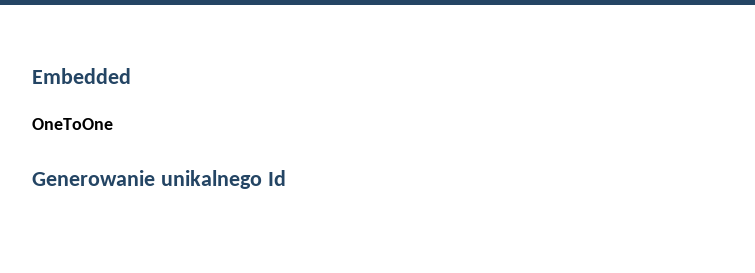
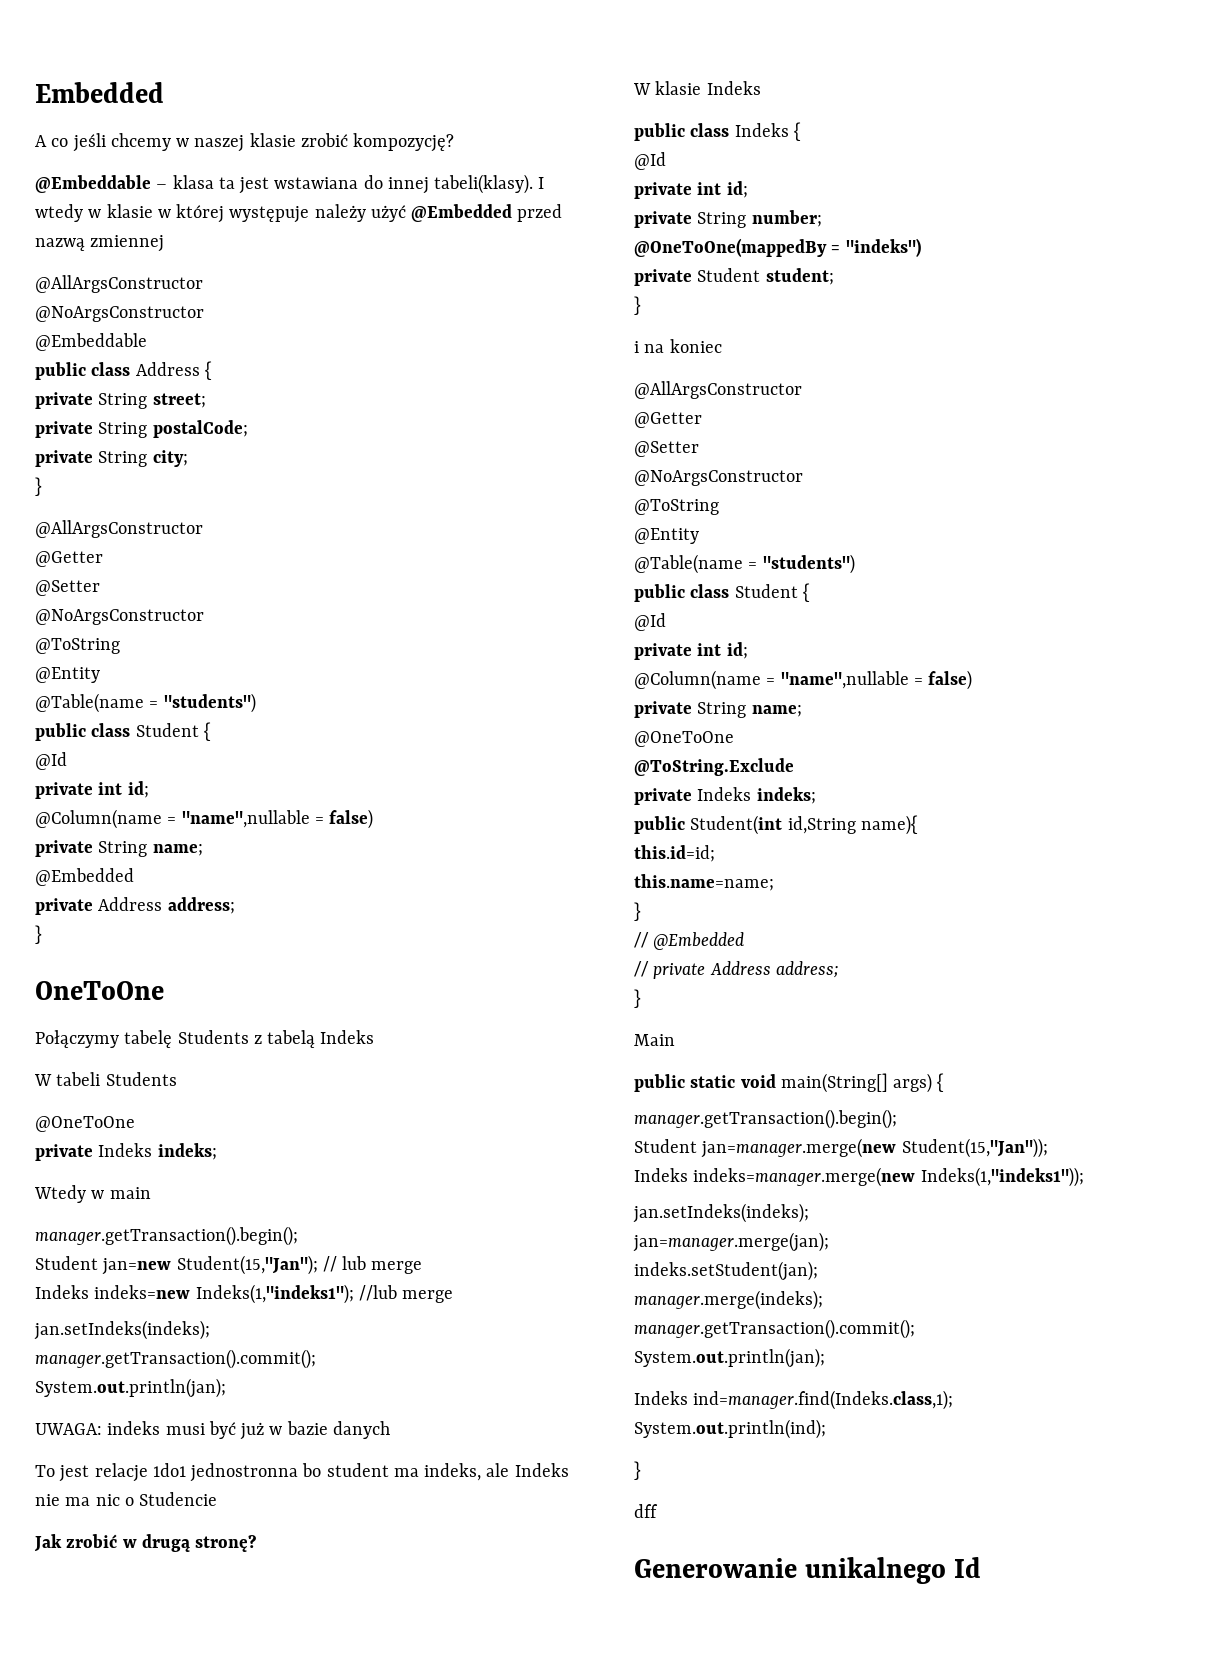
[32,118,113,130] OneToOne -> [35,133,455,152] [35,174,545,194] [35,204,563,223] [35,235,165,252] [35,275,203,293] [35,306,204,322] [35,333,147,351] [35,361,212,380] [35,392,206,409] [35,420,248,438] [35,450,188,467] [35,477,42,496] [35,520,203,538] [35,551,103,567] [35,580,100,596] [35,609,204,625] [35,638,120,654] [35,667,100,683] [35,693,256,713] [35,722,211,741] [35,752,67,770] [35,781,149,799] [35,809,374,829] [35,840,203,857] [35,868,134,886] [35,897,235,915] [35,925,42,944] [35,981,164,1000] [35,1030,375,1048] [34,1072,177,1086] [35,1116,135,1132] [35,1143,217,1161] [34,1185,151,1203] [35,1226,298,1246] [35,1255,423,1275] [35,1284,454,1304] [34,1320,210,1340] [35,1349,316,1369] [35,1378,226,1398] [35,1421,390,1440] [35,1463,569,1482] [35,1492,218,1506] [34,1534,257,1552] [633,81,761,95] [634,122,801,141] [634,152,666,170] [634,181,748,199] [634,210,822,228] [634,238,921,257] [634,268,834,286] [634,296,641,315] [634,339,722,353] [634,381,802,399] [634,412,702,428] [634,441,699,457] [634,470,803,486] [634,499,719,515] [634,528,699,544] [634,554,855,574] [634,583,810,602] [634,613,666,631] [634,642,748,660] [634,670,973,690] [634,701,802,718] [634,731,734,747] [634,758,794,776] [634,787,816,805] [634,815,918,835] [634,845,715,862] [634,874,774,891] [634,902,641,921] [634,932,745,950] [634,961,839,979] [634,989,641,1008] [634,1034,675,1046] [634,1073,945,1093] [634,1109,897,1129] [634,1138,1048,1158] [634,1167,1084,1187] [633,1203,809,1223] [633,1232,829,1252] [634,1261,818,1281] [634,1290,823,1310] [634,1319,915,1339] [634,1348,825,1368] [634,1390,954,1410] [634,1419,826,1439] [634,1461,641,1480] [634,1504,658,1518] A co jeśli chcemy w naszej klasie zrobić kompozycję? // @Embeddable – klasa ta jest wstawiana do innej tabeli(klasy). I wtedy w klasie w której występuje należy użyć @Embedded przed nazwą zmiennej // @AllArgsConstructor // @NoArgsConstructor // @Embeddable // public class Address { // private String street; // private String postalCode; // private String city; // } // @AllArgsConstructor // @Getter // @Setter // @NoArgsConstructor // @ToString // @Entity // @Table(name = "students") // public class Student { // @Id // private int id; // @Column(name = "name",nullable = false) // private String name; // @Embedded // private Address address; // } // OneToOne // Połączymy tabelę Students z tabelą Indeks // W tabeli Students // @OneToOne // private Indeks indeks; // Wtedy w main // manager.getTransaction().begin(); // Student jan=new Student(15,"Jan"); // lub merge // Indeks indeks=new Indeks(1,"indeks1"); //lub merge // jan.setIndeks(indeks); // manager.getTransaction().commit(); // System.out.println(jan); // UWAGA: indeks musi być już w bazie danych // To jest relacje 1do1 jednostronna bo student ma indeks, ale Indeks nie ma nic o Studencie // Jak zrobić w drugą stronę? // W klasie Indeks // public class Indeks { // @Id // private int id; // private String number; // @OneToOne(mappedBy = "indeks") // private Student student; // } // i na koniec // @AllArgsConstructor // @Getter // @Setter // @NoArgsConstructor // @ToString // @Entity // @Table(name = "students") // public class Student { // @Id // private int id; // @Column(name = "name",nullable = false) // private String name; // @OneToOne // @ToString.Exclude // private Indeks indeks; // public Student(int id,String name){ // this.id=id; // this.name=name; // } // // @Embedded // // private Address address; // } // Main // public static void main(String[] args) { // manager.getTransaction().begin(); // Student jan=manager.merge(new Student(15,"Jan")); // Indeks indeks=manager.merge(new Indeks(1,"indeks1")); // jan.setIndeks(indeks); // jan=manager.merge(jan); // indeks.setStudent(jan); // manager.merge(indeks); // manager.getTransaction().commit(); // System.out.println(jan); // Indeks ind=manager.find(Indeks.class,1); // System.out.println(ind); // } // dff

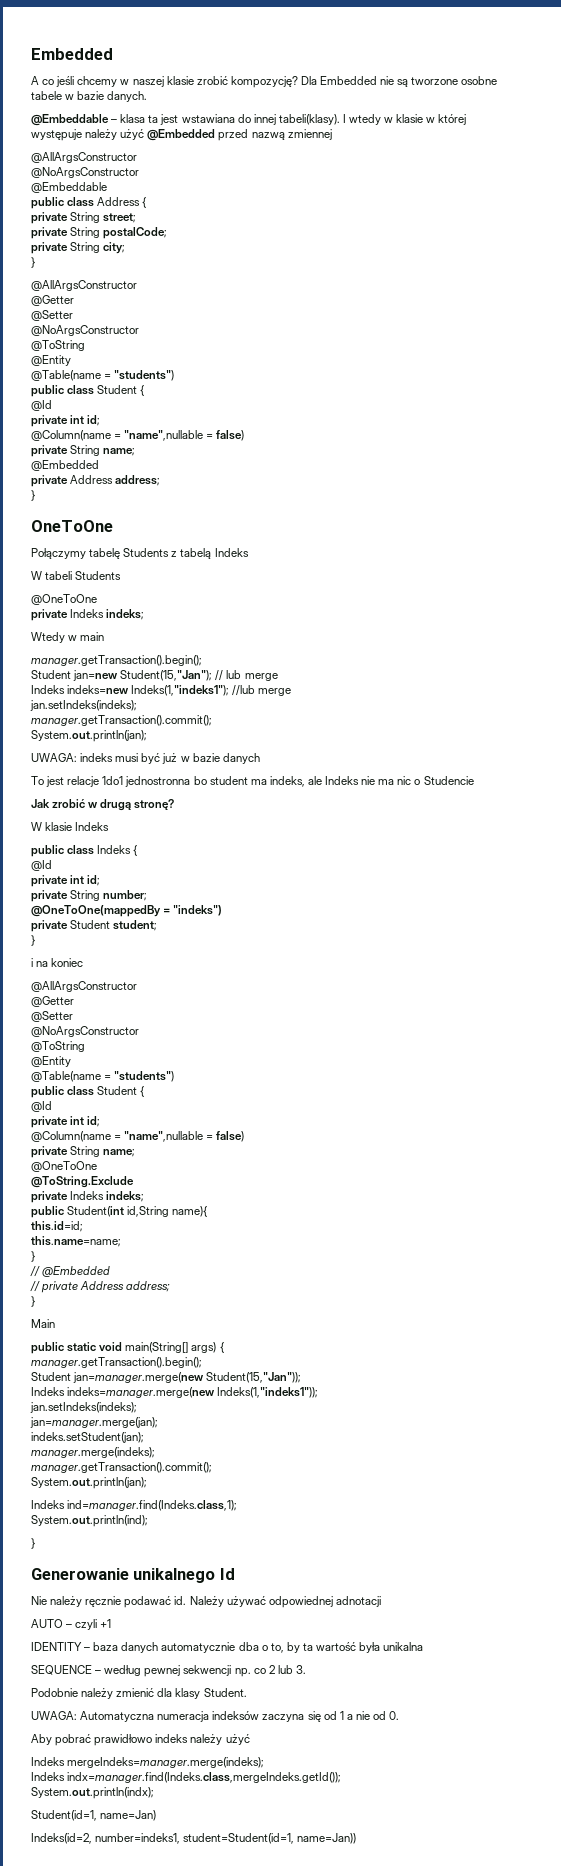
(455, 142) none -> [300,76,498,87] [31,91,148,102] Dla Embedded nie są tworzone osobne tabele w bazie danych.
[634,1504,658,1518] // dff -> (35, 1543) none
(982, 1567) none -> [31,1596,381,1608] [31,1619,112,1630] [31,1642,424,1653] [31,1665,306,1677] [31,1688,247,1699] [31,1711,400,1722] [31,1734,250,1746] [31,1757,265,1768] [31,1772,342,1783] [31,1787,154,1799] [31,1810,157,1821] [31,1833,357,1844] // Nie należy ręcznie podawać id. Należy używać odpowiednej adnotacji // AUTO – czyli +1 // IDENTITY – baza danych automatycznie dba o to, by ta wartość była unikalna // SEQUENCE – według pewnej sekwencji np. co 2 lub 3. // Podobnie należy zmienić dla klasy Student. // UWAGA: Automatyczna numeracja indeksów zaczyna się od 1 a nie od 0. // Aby pobrać prawidłowo indeks należy użyć // Indeks mergeIndeks=manager.merge(indeks); // Indeks indx=manager.find(Indeks.class,mergeIndeks.getId()); // System.out.println(indx); // Student(id=1, name=Jan) // Indeks(id=2, number=indeks1, student=Student(id=1, name=Jan))

